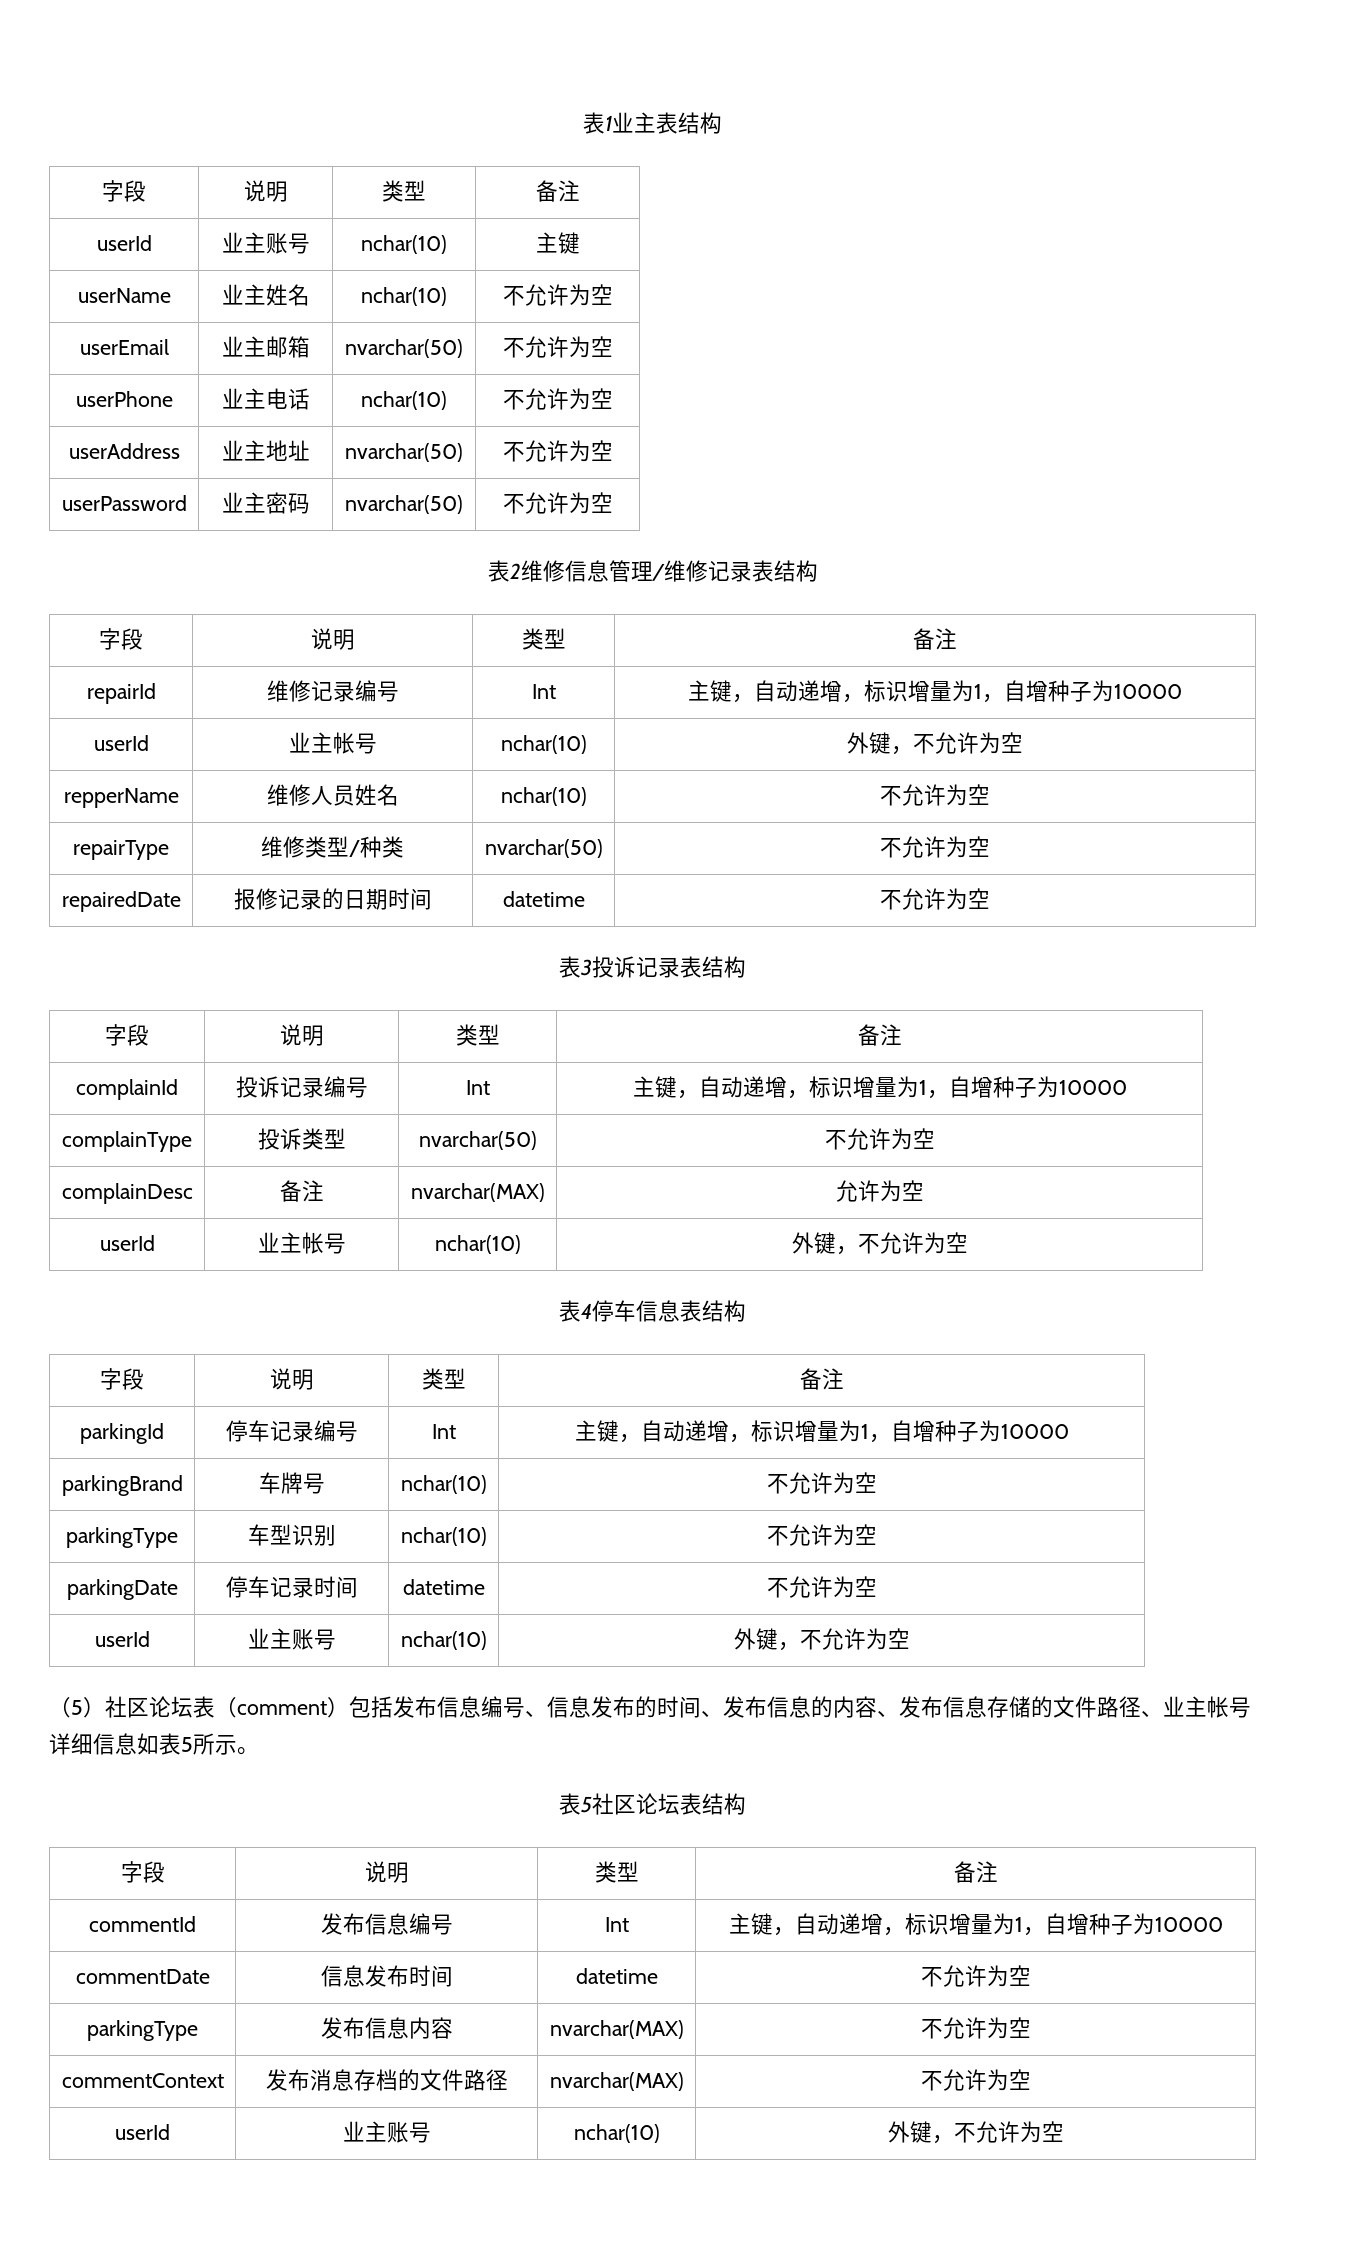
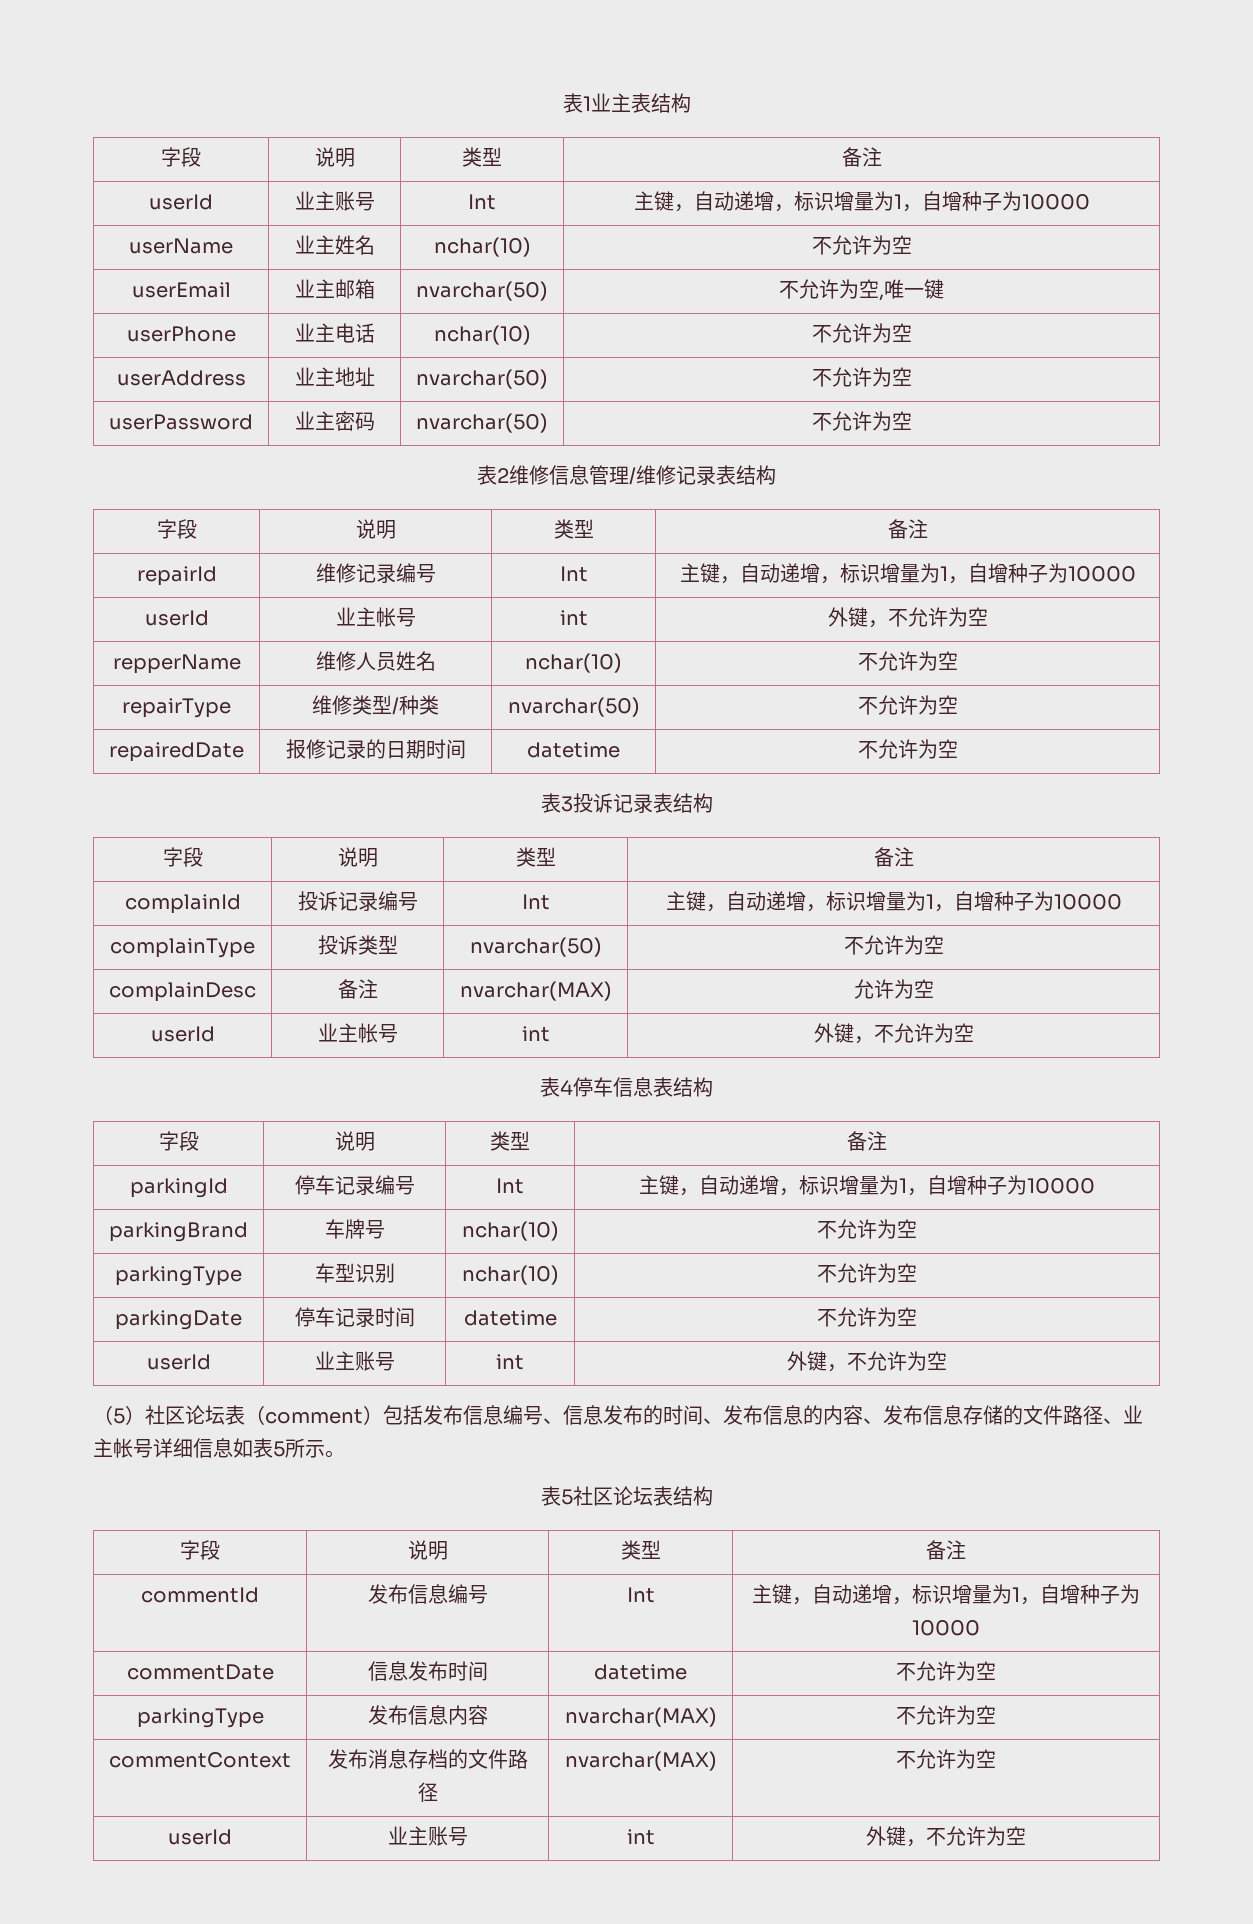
[361,235,447,254] [535,232,580,254] nchar(10) | 主键 -> [468,194,496,210] [633,191,1090,212] Int | 主键，自动递增，标识增量为1，自增种子为10000
(613, 346) none -> [879,279,944,301] ,唯一键
[500,735,587,754] nchar(10) -> [559,610,588,626] int
[434,1235,521,1254] nchar(10) -> [521,1026,550,1042] int
[400,1631,487,1650] nchar(10) -> [496,1354,524,1370] int
[573,2124,660,2143] nchar(10) -> [626,1829,655,1845] int

